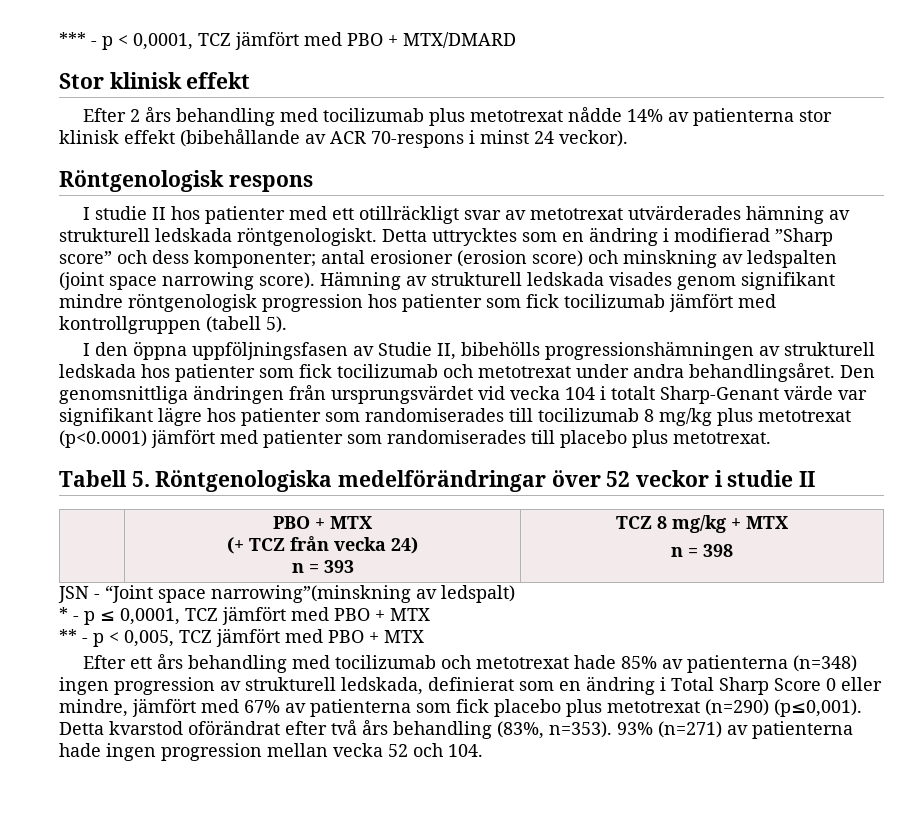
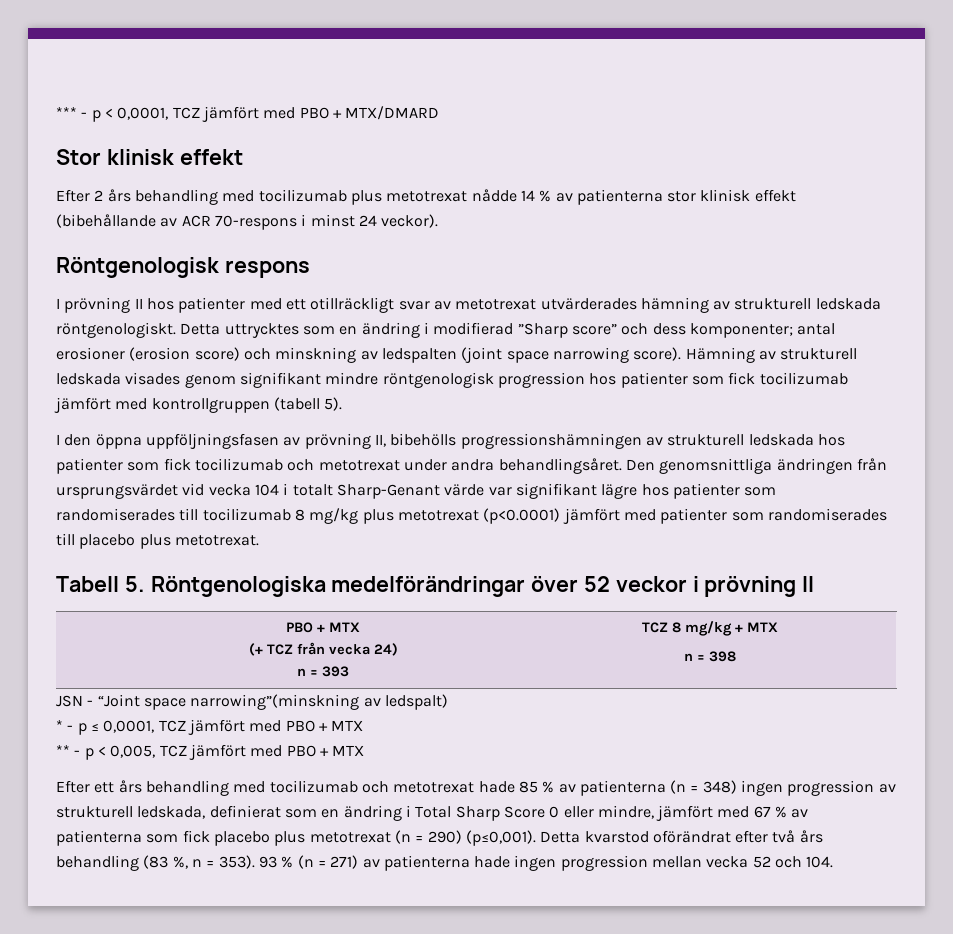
[626,109,663,122] 14% -> [520,190,552,202] 14 %
[94,206,147,220] studie -> [64,297,131,313] prövning
[377,342,432,356] Studie -> [304,433,371,449] prövning
[727,470,794,487] studie -> [704,576,797,597] prövning
[620,655,857,673] 85% av patienterna (n=348) -> [518,780,737,796] 85 % av patienterna (n = 348)
[244,700,280,713] 67% -> [753,806,788,818] 67 %
[705,699,769,716] (n=290) -> [394,830,462,844] (n = 290)
[497,721,722,739] (83%, n=353). 93% (n=271) -> [143,855,359,869] (83 %, n = 353). 93 % (n = 271)

